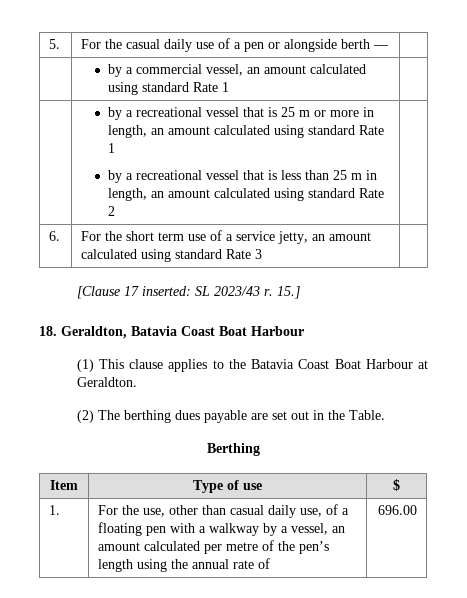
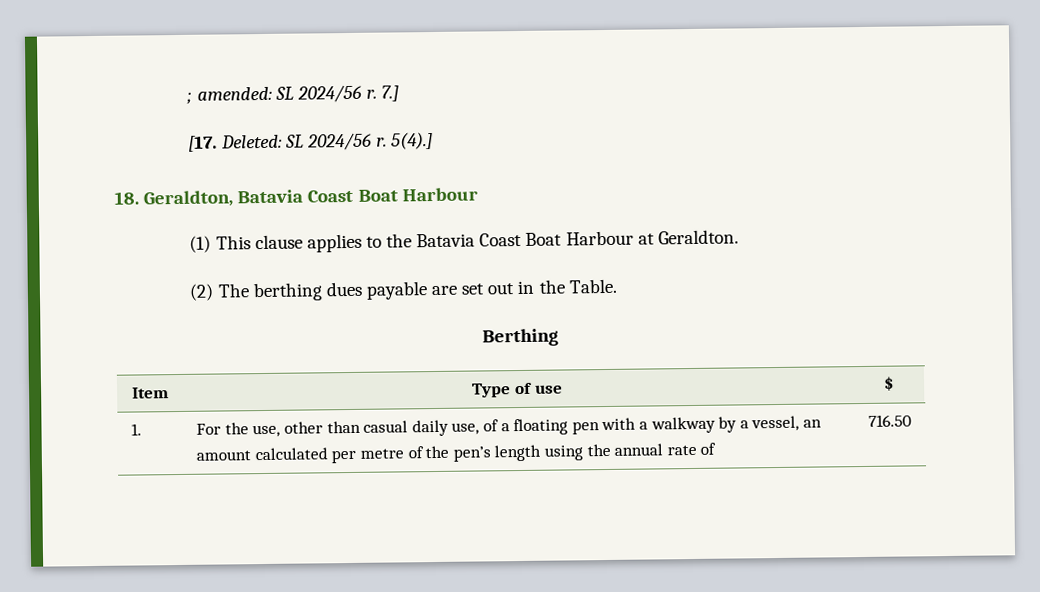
[49,39,61,49] [81,38,390,52] [108,64,367,77] [108,82,230,95] [108,107,375,120] [108,125,385,138] [108,143,116,153] [108,170,378,183] [108,188,385,201] [108,206,116,216] [49,231,61,241] [81,230,372,244] [81,249,263,262] [76,286,300,299] 5. | For the casual daily use of a pen or alongside berth — | // | by a commercial vessel, an amount calculated using standard Rate 1 | // | by a recreational vessel that is 25 m or more in length, an amount calculated using standard Rate 1 // by a recreational vessel that is less than 25 m in length, an amount calculated using standard Rate 2 | // 6. | For the short term use of a service jetty, an amount calculated using standard Rate 3 | // [Clause 17 inserted: SL 2023/43 r. 15.] -> [186,84,400,104] [188,132,434,152] ; amended: SL 2024/56 r. 7.] // [17. Deleted: SL 2024/56 r. 5(4).]
[377,505,417,515] 696.00 -> [867,414,912,427] 716.50

